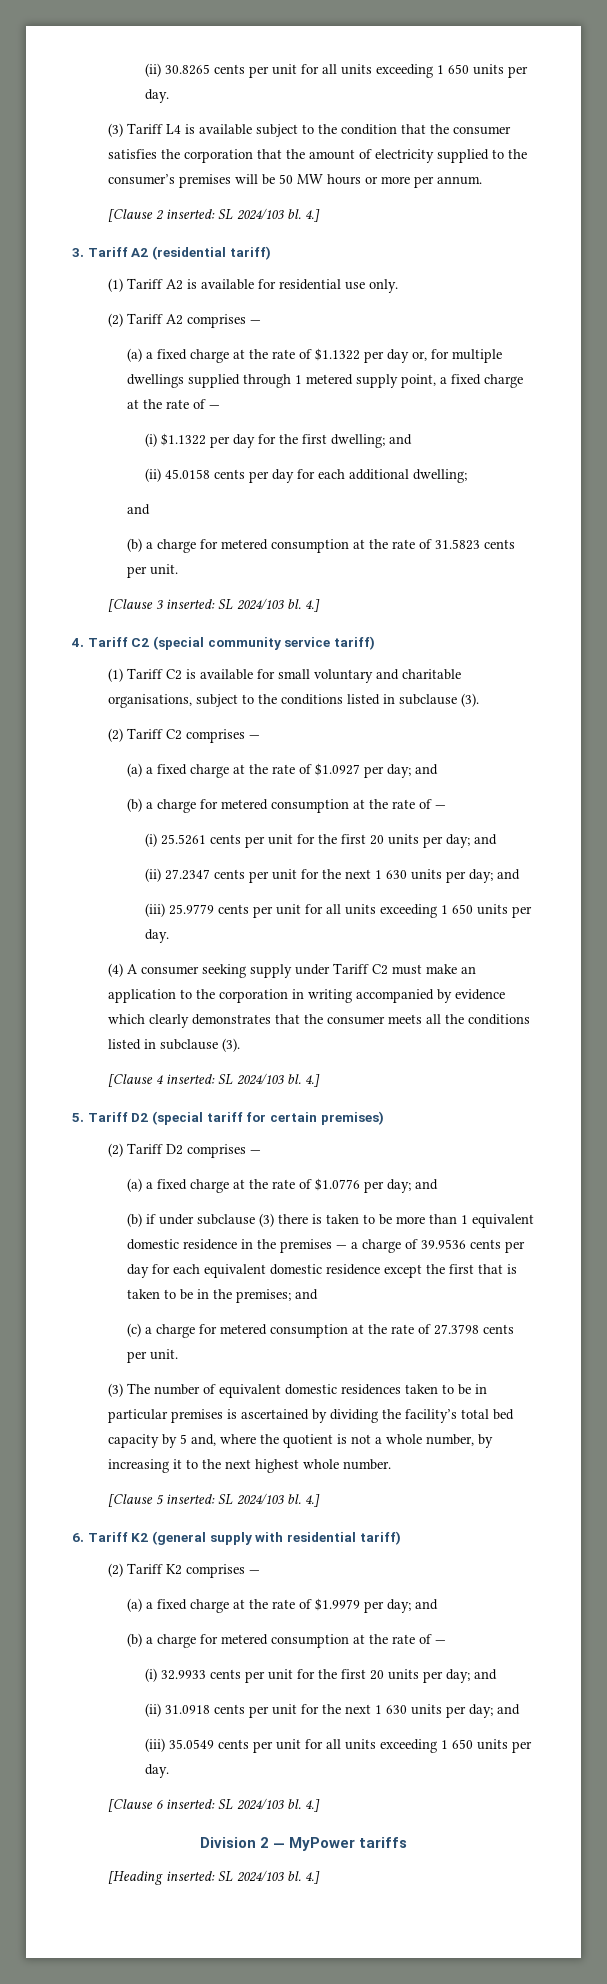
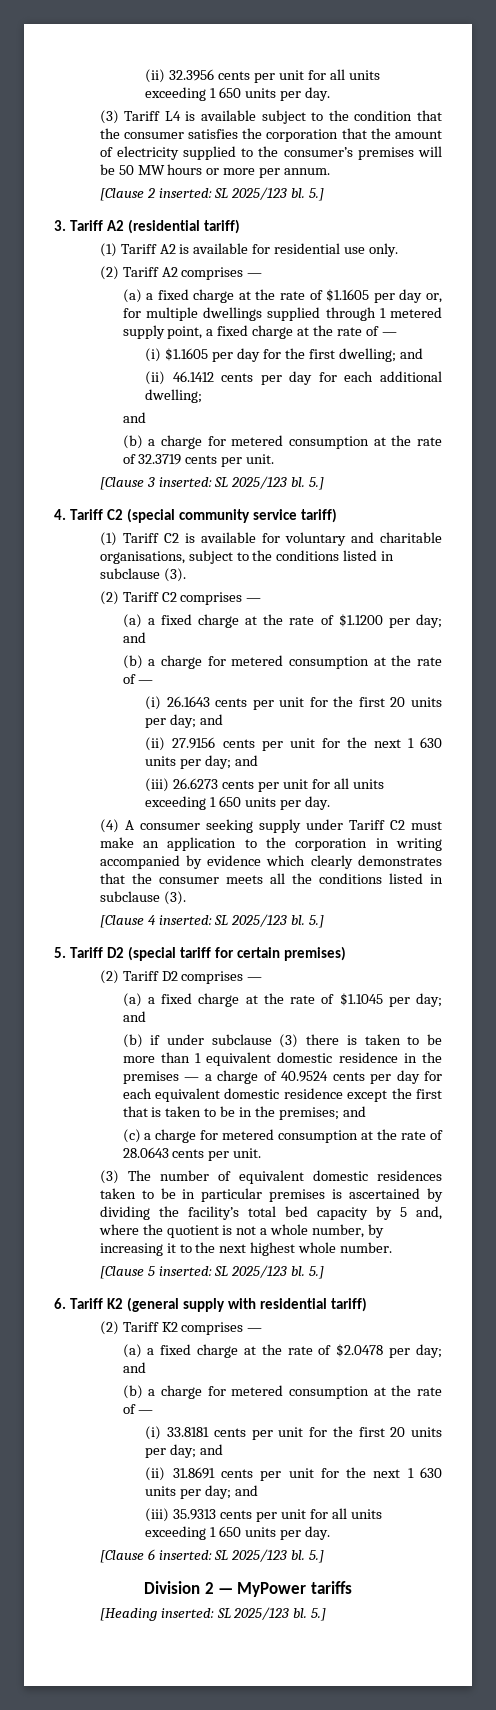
[144,63,210,77] (ii) 30.8265 -> [145,69,215,83] (ii) 32.3956
[237,208,321,222] 2024/103 bl. 4.] -> [231,187,325,201] 2025/123 bl. 5.]
[314,348,360,361] $1.1322 -> [326,289,370,302] $1.1605
[160,433,206,446] $1.1322 -> [165,348,209,361] $1.1605
[164,469,210,479] 45.0158 -> [172,371,214,382] 46.1412
[434,539,480,550] 31.5823 -> [138,454,182,465] 32.3719
[237,598,321,612] 2024/103 bl. 4.] -> [231,476,325,490] 2025/123 bl. 5.]
[278,669,311,679] small -> (280, 538) none
[314,763,360,776] $1.0927 -> [338,614,383,627] $1.1200
[160,834,206,845] 25.5261 -> [166,696,210,707] 26.1643
[164,869,210,880] 27.2347 -> [172,737,216,749] 27.9156
[168,904,214,915] 25.9779 -> [173,778,219,789] 26.6273
[237,1073,321,1087] 2024/103 bl. 4.] -> [231,914,325,928] 2025/123 bl. 5.]
[314,1178,360,1191] $1.0776 -> [339,993,383,1006] $1.1045
[420,1239,466,1249] 39.9536 -> [281,1071,329,1082] 40.9524
[433,1324,479,1335] 27.3798 -> [122,1147,169,1158] 28.0643
[237,1493,321,1507] 2024/103 bl. 4.] -> [231,1265,325,1279] 2025/123 bl. 5.]
[314,1598,360,1611] $1.9979 -> [336,1344,384,1357] $2.0478
[160,1670,206,1680] 32.9933 -> [167,1427,210,1437] 33.8181
[164,1705,210,1714] 31.0918 -> [172,1467,215,1479] 31.8691
[168,1739,214,1749] 35.0549 -> [173,1509,217,1520] 35.9313
[237,1798,321,1812] 2024/103 bl. 4.] -> [231,1549,325,1563] 2025/123 bl. 5.]
[237,1870,321,1884] 2024/103 bl. 4.] -> [233,1607,327,1621] 2025/123 bl. 5.]

